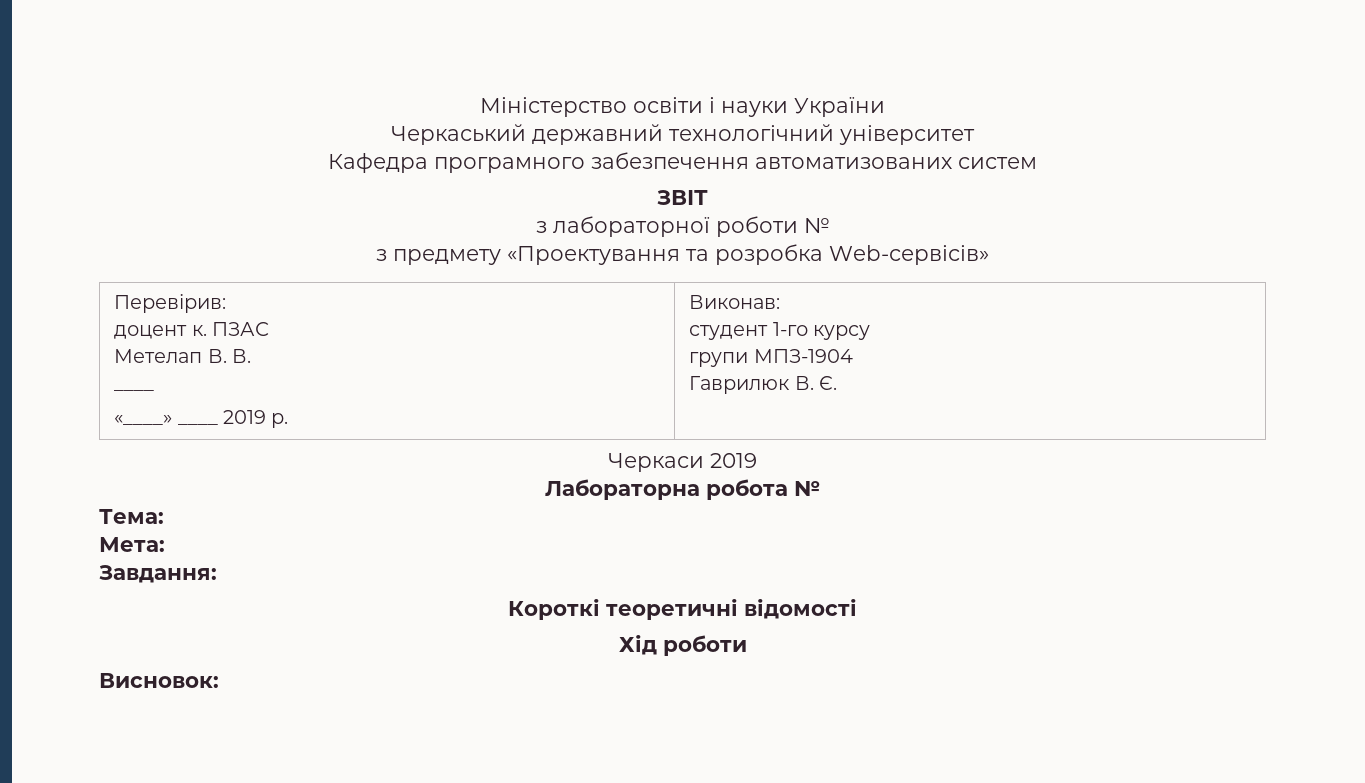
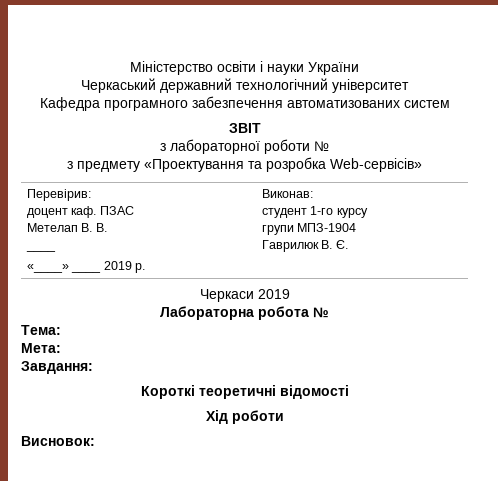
[191,325,207,336] к. -> [71,206,97,218] каф.

